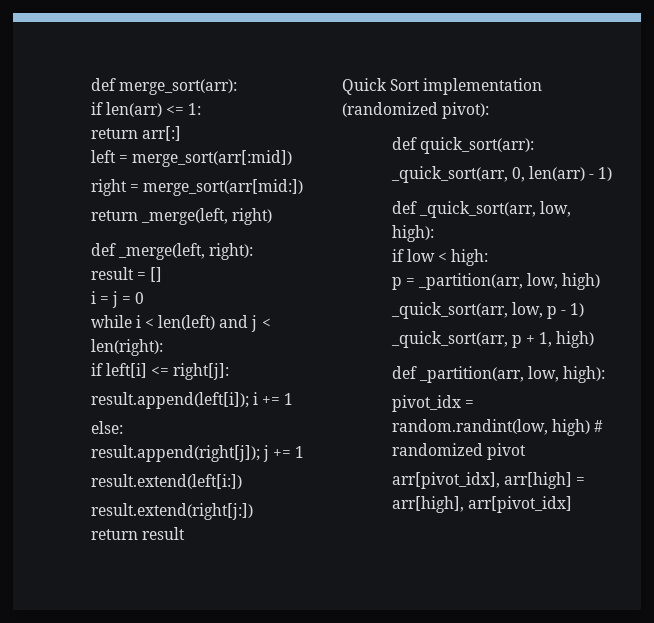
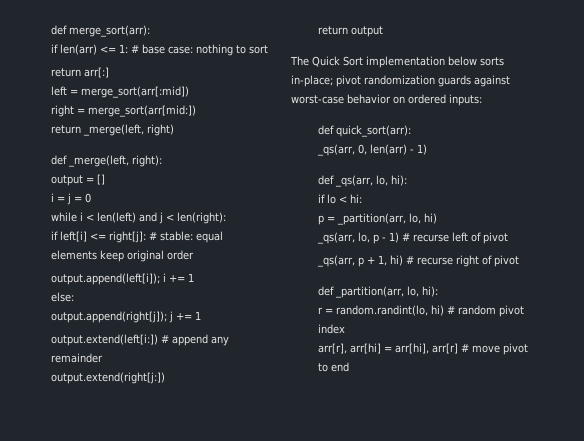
(202, 109) none -> [130,44,268,56] # base case: nothing to sort
[90,267,134,280] result -> [50,175,83,186] output
[90,392,249,409] // result.append(left[i]); -> [148,231,223,243] [50,250,194,262] [50,273,160,285] # stable: equal elements keep original order // output.append(left[i]);
[90,445,260,462] result.append(right[j]); -> [50,311,167,323] output.append(right[j]);
[90,474,242,489] [90,503,253,520] [90,527,185,540] result.extend(left[i:]) // result.extend(right[j:]) // return result // -> [50,334,229,346] [50,353,103,363] [50,372,165,384] [317,26,383,37] [290,56,309,66] output.extend(left[i:]) # append any remainder // output.extend(right[j:]) // return output // The
[342,102,490,119] (randomized pivot): -> [448,56,504,66] [291,75,510,87] [291,94,482,106] below sorts in-place; pivot randomization guards against worst-case behavior on ordered inputs:
[390,166,508,183] _quick_sort(arr, -> [316,144,355,156] _qs(arr,
[418,201,571,218] [391,225,434,242] [391,249,489,266] _quick_sort(arr, low, high): // if low < high: -> [334,175,407,187] [317,194,362,204] _qs(arr, lo, hi): // if lo < hi:
[527,273,601,290] [390,302,543,319] low, high) // _quick_sort(arr, low, -> [408,213,437,224] [316,232,370,244] lo, hi) // _qs(arr, lo,
[390,331,595,348] [391,366,606,383] [391,395,474,412] [391,419,603,436] [391,443,526,460] [391,472,585,489] [391,496,572,513] // _quick_sort(arr, p + 1, high) // def _partition(arr, low, high): // pivot_idx = random.randint(low, high) # randomized pivot // arr[pivot_idx], arr[high] = arr[high], arr[pivot_idx] -> [401,232,508,244] [316,255,519,267] [317,286,438,298] [317,305,524,317] [317,324,345,334] [317,343,528,355] [317,362,349,372] # recurse left of pivot // _qs(arr, p + 1, hi) # recurse right of pivot // def _partition(arr, lo, hi): // r = random.randint(lo, hi) # random pivot index // arr[r], arr[hi] = arr[hi], arr[r] # move pivot to end

